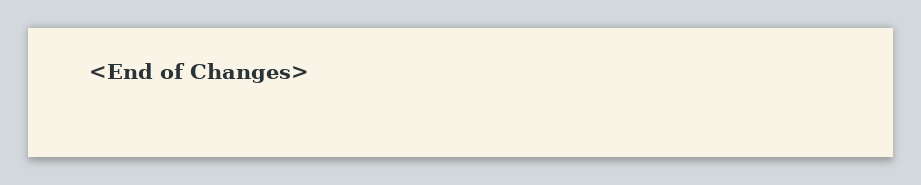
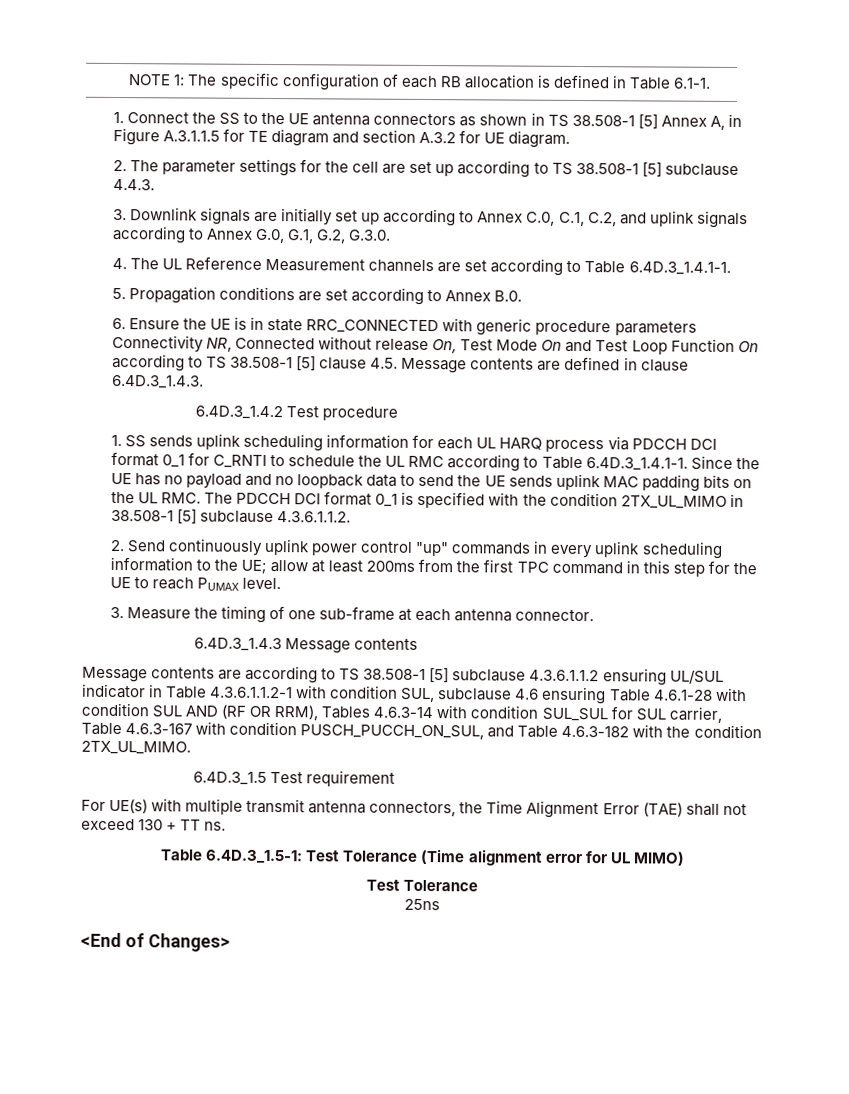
(89, 71) none -> [128,72,712,91] [112,111,742,130] [112,127,571,148] [112,158,739,178] [112,178,155,191] [112,207,748,229] [111,225,392,244] [111,256,731,276] [111,286,523,305] [111,316,697,336] [111,334,759,355] [111,353,689,374] [111,374,204,389] [194,405,398,421] [110,433,717,453] [110,451,760,472] [110,472,752,492] [110,491,744,509] [110,509,352,524] [109,538,723,559] [109,556,757,577] [109,576,282,591] [109,605,595,623] [193,637,418,654] [82,665,724,686] [82,683,747,705] [81,702,722,723] [81,721,762,740] [81,740,191,755] [192,770,395,787] [81,798,747,819] [81,818,227,831] [160,848,685,866] [365,879,479,892] [404,898,440,911] NOTE 1: The specific configuration of each RB allocation is defined in Table 6.1-1. // 1. Connect the SS to the UE antenna connectors as shown in TS 38.508-1 [5] Annex A, in Figure A.3.1.1.5 for TE diagram and section A.3.2 for UE diagram. // 2. The parameter settings for the cell are set up according to TS 38.508-1 [5] subclause 4.4.3. // 3. Downlink signals are initially set up according to Annex C.0, C.1, C.2, and uplink signals according to Annex G.0, G.1, G.2, G.3.0. // 4. The UL Reference Measurement channels are set according to Table 6.4D.3_1.4.1-1. // 5. Propagation conditions are set according to Annex B.0. // 6. Ensure the UE is in state RRC_CONNECTED with generic procedure parameters Connectivity NR, Connected without release On, Test Mode On and Test Loop Function On according to TS 38.508-1 [5] clause 4.5. Message contents are defined in clause 6.4D.3_1.4.3. // 6.4D.3_1.4.2 Test procedure // 1. SS sends uplink scheduling information for each UL HARQ process via PDCCH DCI format 0_1 for C_RNTI to schedule the UL RMC according to Table 6.4D.3_1.4.1-1. Since the UE has no payload and no loopback data to send the UE sends uplink MAC padding bits on the UL RMC. The PDCCH DCI format 0_1 is specified with the condition 2TX_UL_MIMO in 38.508-1 [5] subclause 4.3.6.1.1.2. // 2. Send continuously uplink power control "up" commands in every uplink scheduling information to the UE; allow at least 200ms from the first TPC command in this step for the UE to reach PUMAX level. // 3. Measure the timing of one sub-frame at each antenna connector. // 6.4D.3_1.4.3 Message contents // Message contents are according to TS 38.508-1 [5] subclause 4.3.6.1.1.2 ensuring UL/SUL indicator in Table 4.3.6.1.1.2-1 with condition SUL, subclause 4.6 ensuring Table 4.6.1-28 with condition SUL AND (RF OR RRM), Tables 4.6.3-14 with condition SUL_SUL for SUL carrier, Table 4.6.3-167 with condition PUSCH_PUCCH_ON_SUL, and Table 4.6.3-182 with the condition 2TX_UL_MIMO. // 6.4D.3_1.5 Test requirement // For UE(s) with multiple transmit antenna connectors, the Time Alignment Error (TAE) shall not exceed 130 + TT ns. // Table 6.4D.3_1.5-1: Test Tolerance (Time alignment error for UL MIMO) // Test Tolerance // 25ns //

